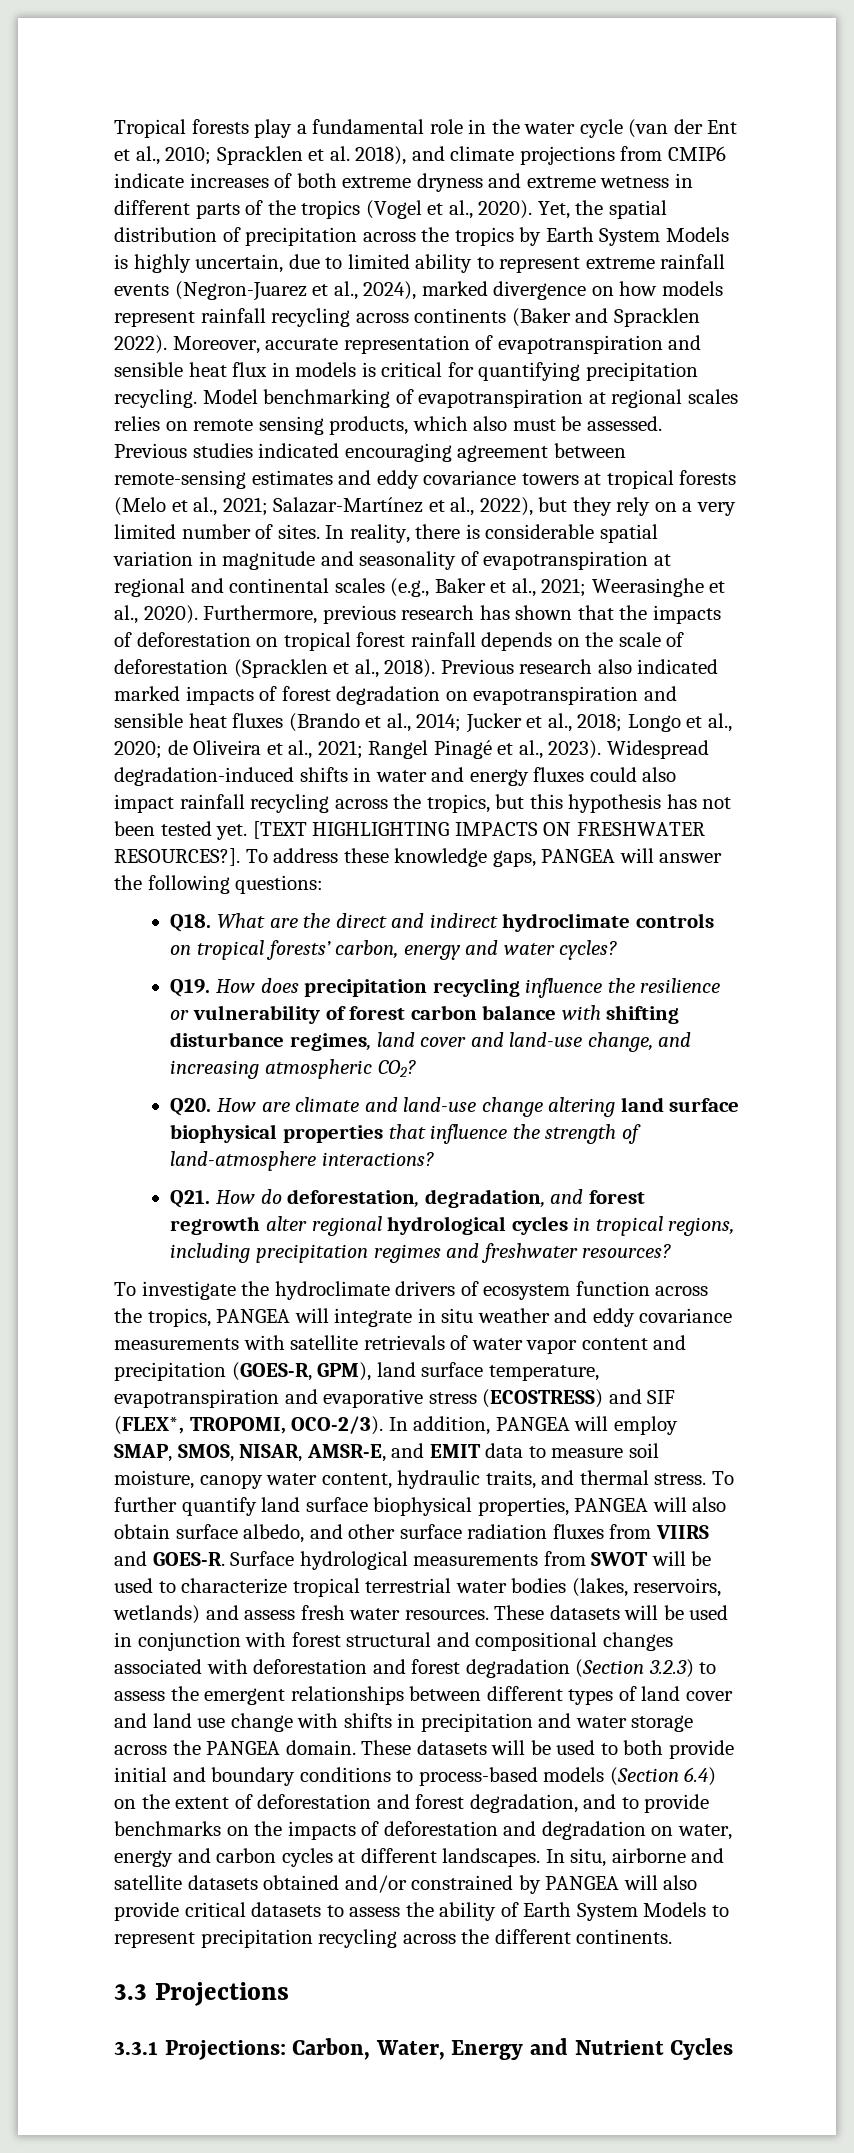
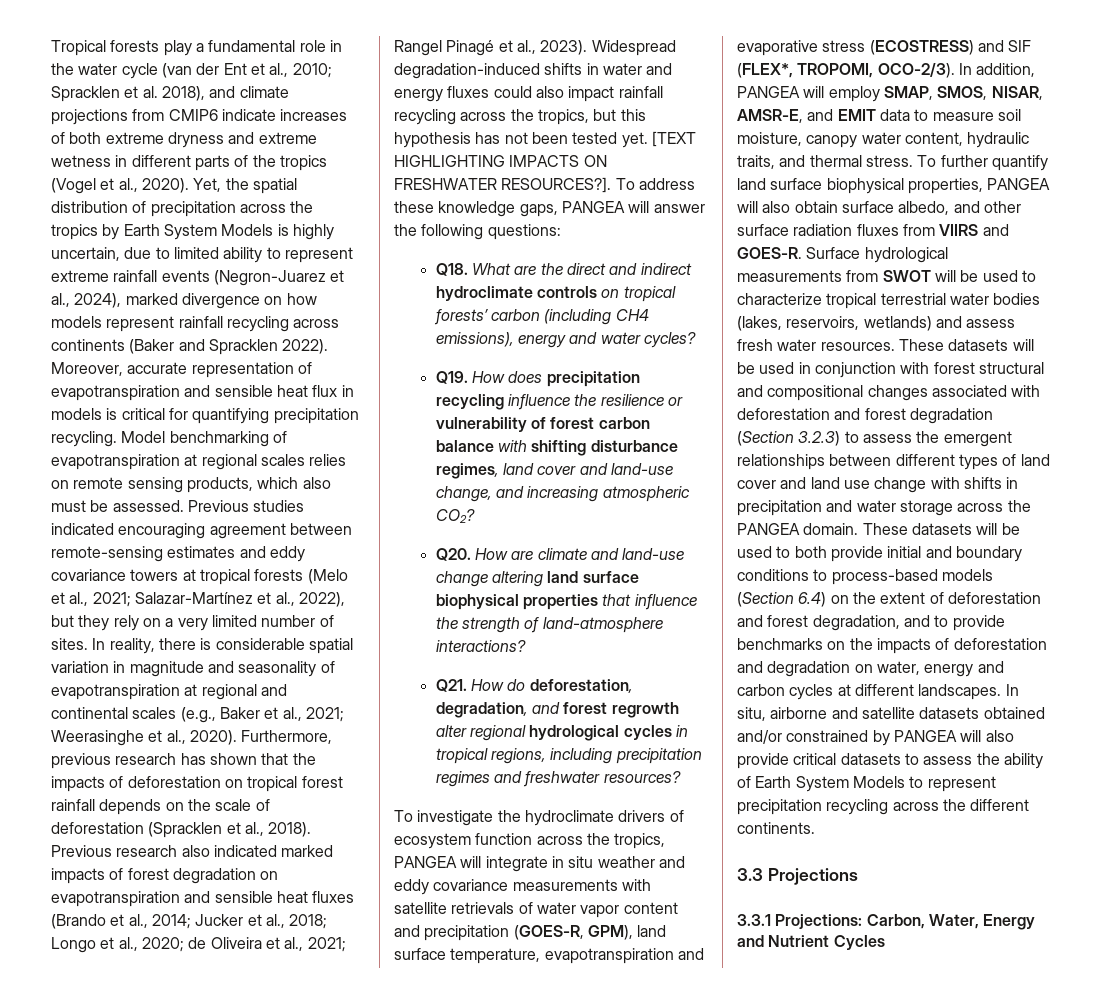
[335,940,399,959] carbon, -> [490,309,649,325] [435,332,514,347] carbon (including CH4 emissions),

